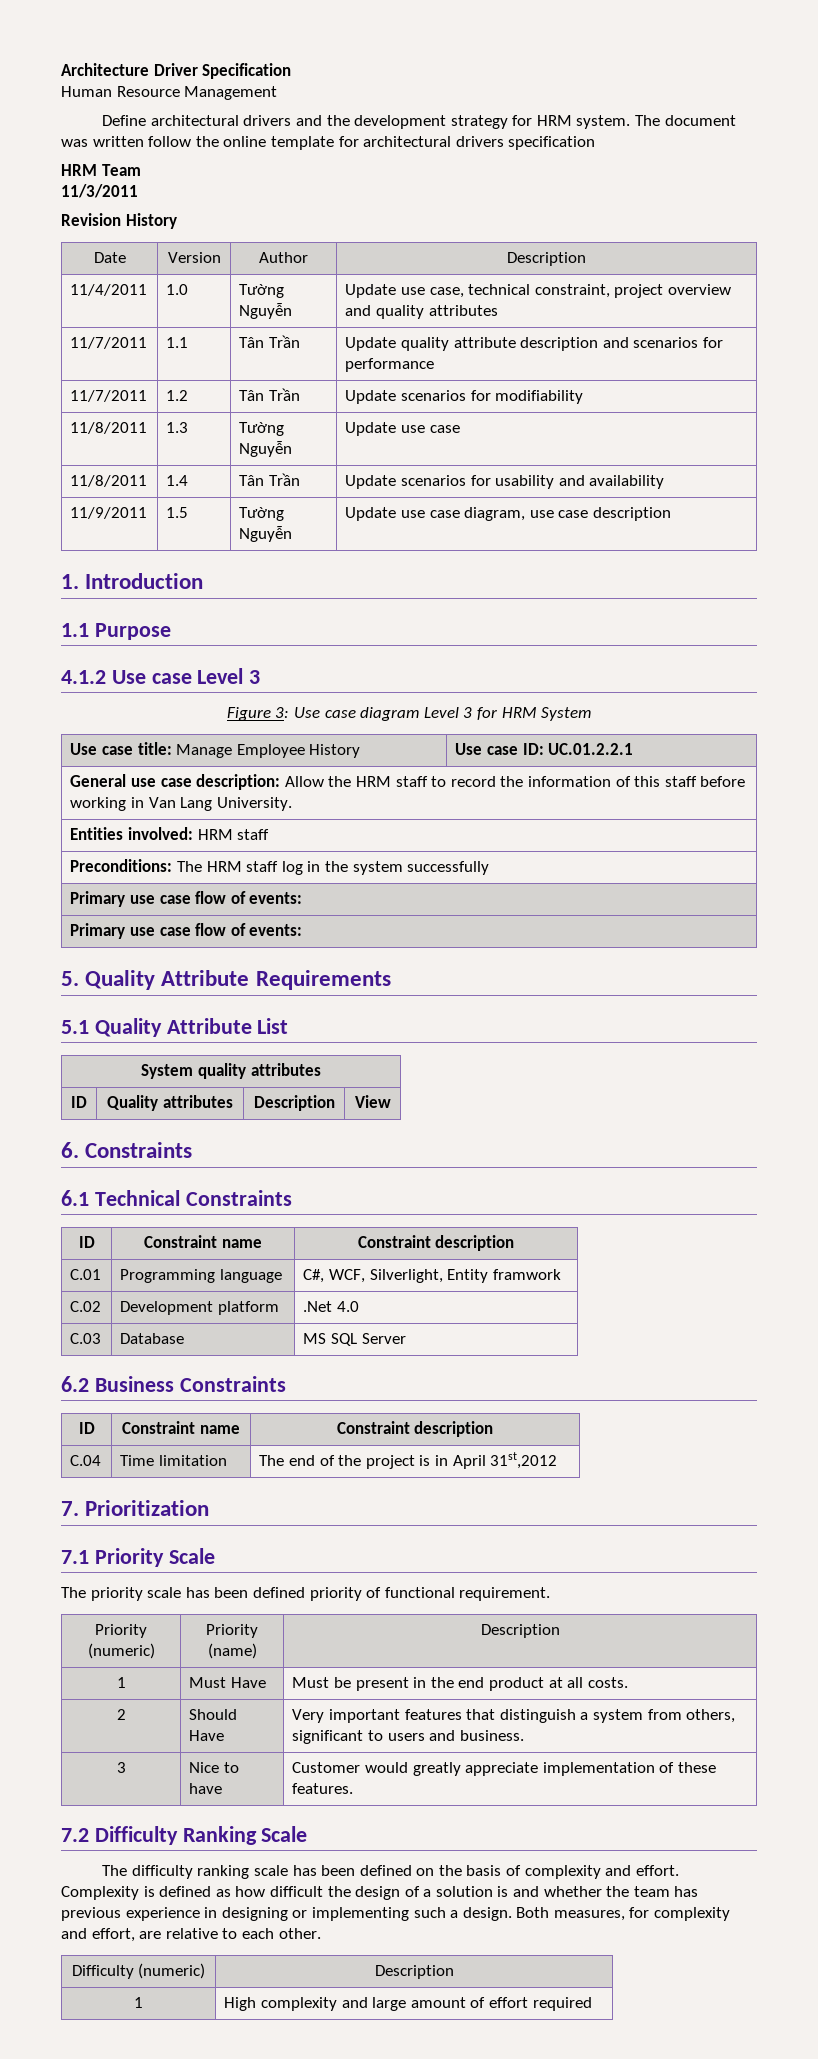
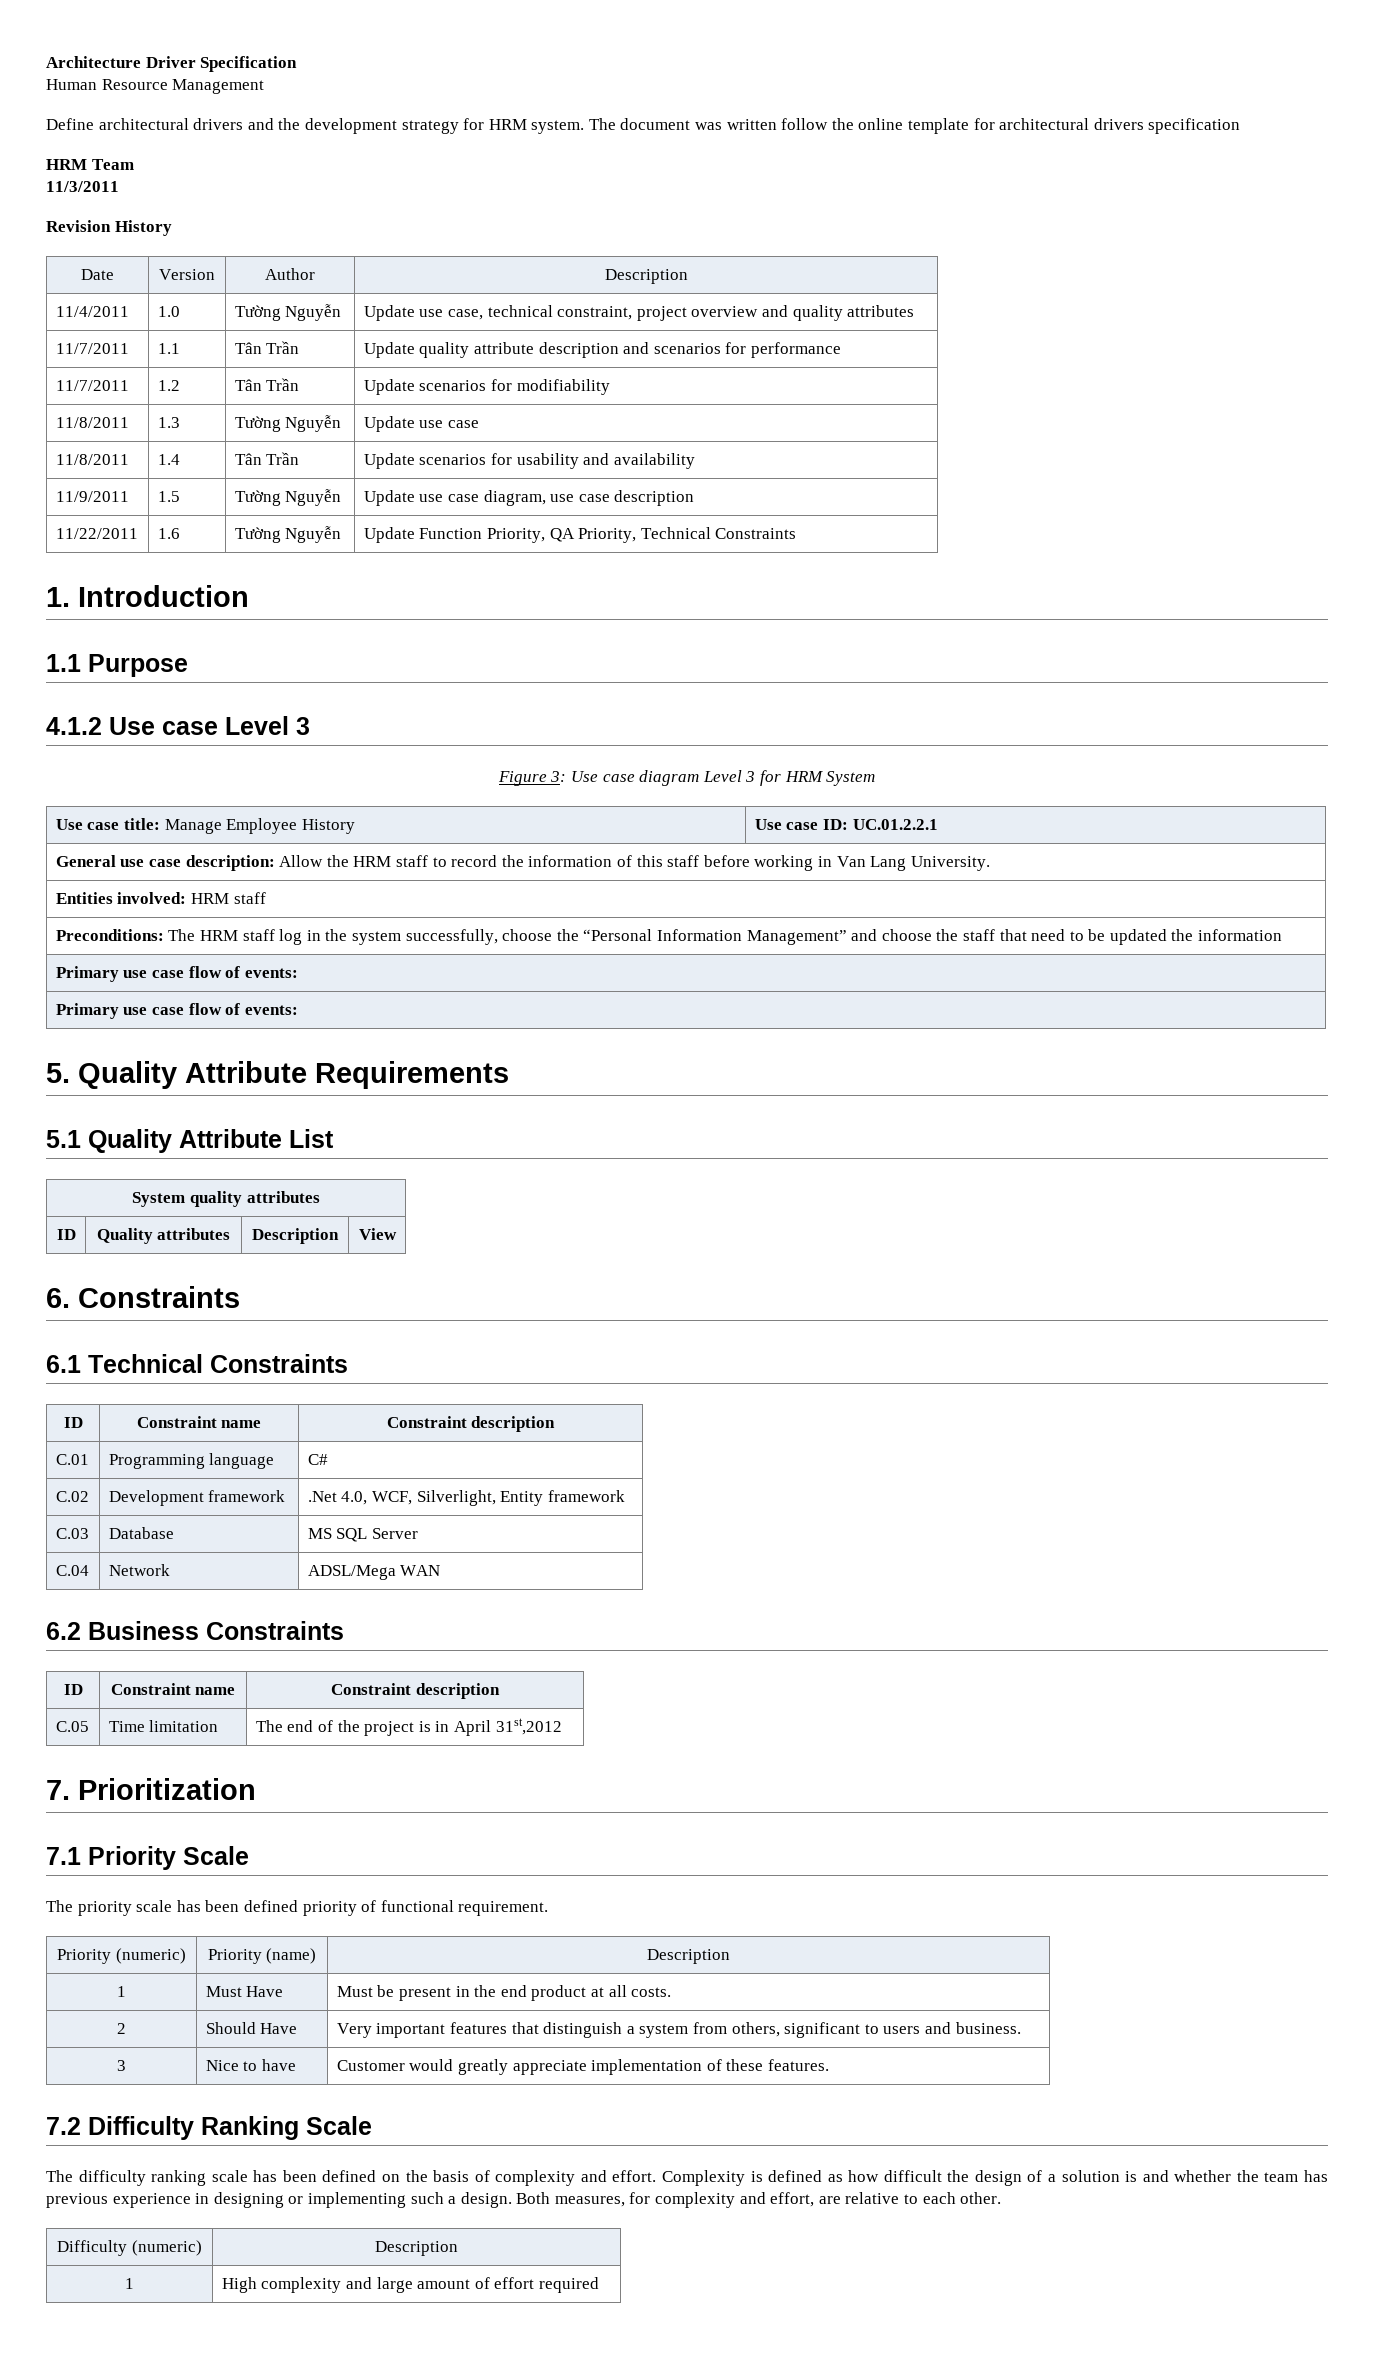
(671, 514) none -> [55,528,138,539] [157,528,180,539] [234,526,342,543] [363,527,797,543] // 11/22/2011 | 1.6 | Tường Nguyễn | Update Function Priority, QA Priority, Technical Constraints
[407,861,490,875] successfully -> [405,929,1283,945] successfully, choose the “Personal Information Management” and choose the staff that need to be updated the information
[303,1269,561,1283] C#, WCF, Silverlight, Entity framwork -> [307,1454,328,1465] C#
[218,1301,280,1315] platform -> [208,1490,286,1502] framework
[337,1301,360,1312] 4.0 -> [341,1490,625,1506] 4.0, WCF, Silverlight, Entity framework
(406, 1338) none -> [55,1565,89,1576] [108,1564,170,1576] [307,1565,441,1580] // C.04 | Network | ADSL/Mega WAN
[70,1455,102,1466] C.04 -> [55,1721,89,1732] C.05

